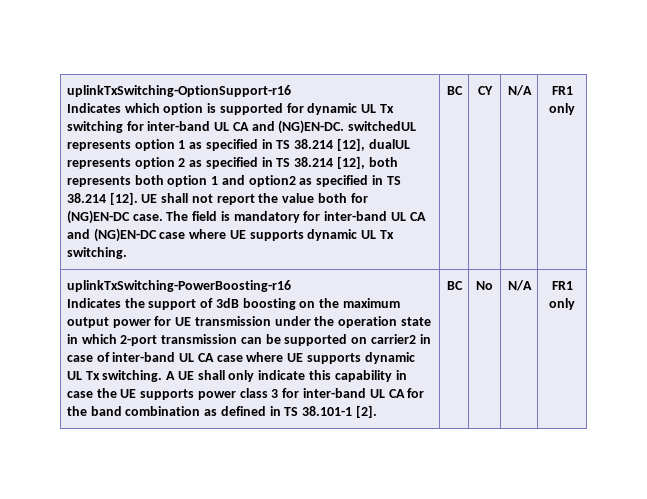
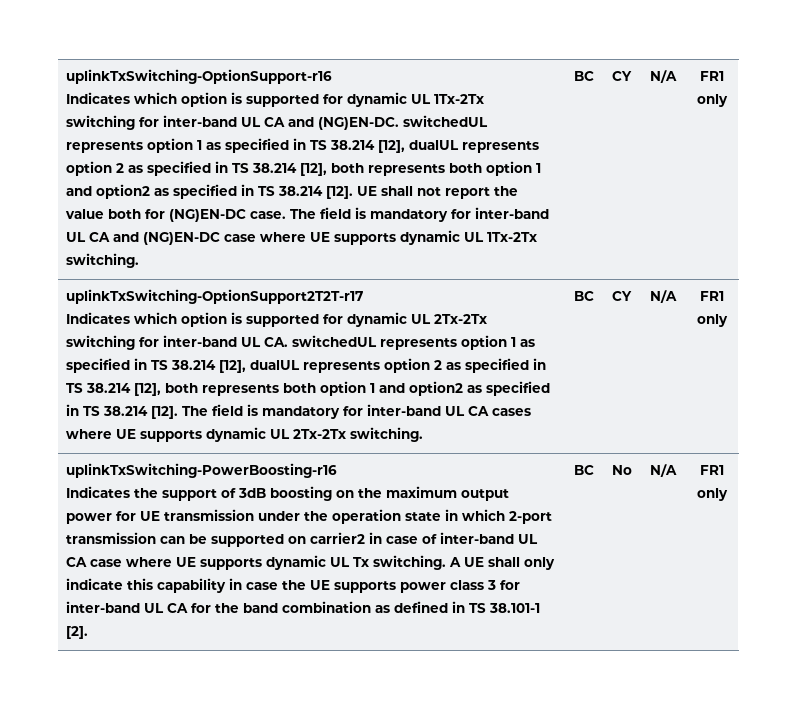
[379,104,394,113] Tx -> [434,94,485,104] 1Tx-2Tx
[379,230,394,239] Tx -> [487,232,538,242] [66,253,140,268] [573,71,594,81] [612,71,632,81] [649,70,677,83] [699,71,724,81] [696,94,728,107] [66,289,364,304] [66,312,488,327] [66,335,536,350] [66,358,547,373] [66,381,551,396] [66,404,532,419] [66,427,347,442] 1Tx-2Tx switching. | BC | CY | N/A | FR1 only // uplinkTxSwitching-OptionSupport2T2T-r17 // Indicates which option is supported for dynamic UL 2Tx-2Tx switching for inter-band UL CA. switchedUL represents option 1 as specified in TS 38.214 [12], dualUL represents option 2 as specified in TS 38.214 [12], both represents both option 1 and option2 as specified in TS 38.214 [12]. The field is mandatory for inter-band UL CA cases where UE supports dynamic UL 2Tx-2Tx

